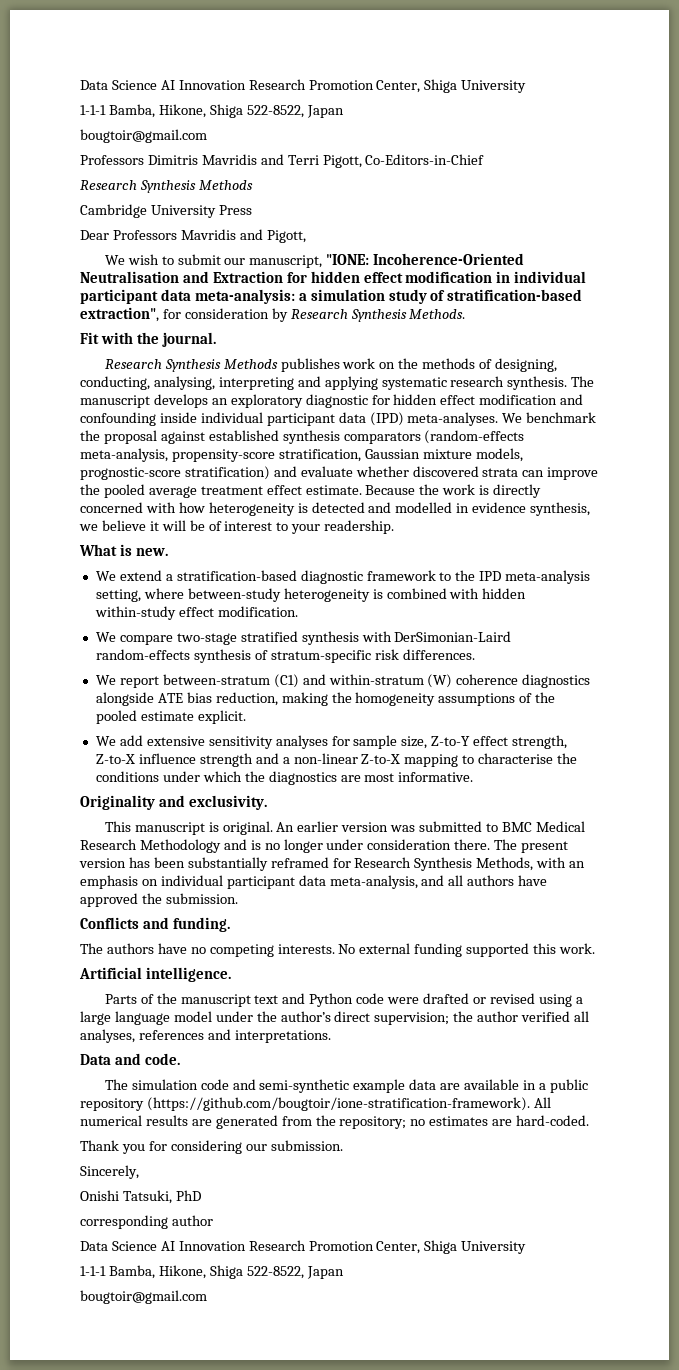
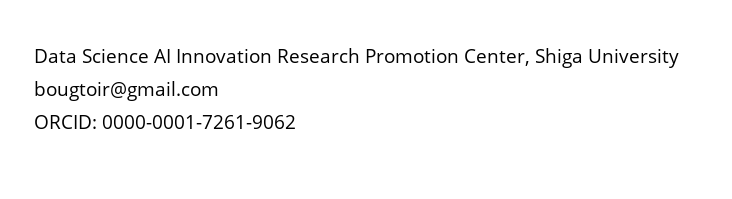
[80,79,527,93] [80,104,344,118] [80,129,207,143] [80,154,485,168] [80,180,253,193] [80,204,252,218] [80,229,306,243] [104,253,525,268] [80,271,587,283] [80,289,583,304] [80,307,466,322] [80,332,216,347] [104,358,558,372] [80,376,595,390] [80,394,584,408] [80,412,597,426] [80,430,525,444] [80,448,523,462] [80,466,599,480] [80,484,542,498] [80,502,591,516] [79,520,395,534] [79,544,168,556] [95,570,591,584] [95,588,527,602] [94,606,298,620] [95,631,512,645] [95,649,475,663] [95,674,591,688] [95,692,556,706] [95,710,246,724] [95,735,568,749] [95,753,578,767] [95,771,474,785] [80,795,267,810] [104,821,585,835] [80,839,569,853] [79,857,586,871] [80,875,548,889] [80,893,238,907] [80,917,230,932] [80,943,596,957] [79,967,231,982] [104,993,583,1007] [80,1011,590,1025] [80,1029,331,1043] [80,1053,180,1065] [104,1079,588,1093] [80,1097,551,1111] [80,1115,590,1129] [80,1140,343,1154] [80,1165,139,1179] [80,1190,201,1204] [80,1215,213,1229] [80,1240,527,1254] [80,1265,344,1279] [80,1290,207,1304] Data Science AI Innovation Research Promotion Center, Shiga University // 1-1-1 Bamba, Hikone, Shiga 522-8522, Japan // bougtoir@gmail.com // Professors Dimitris Mavridis and Terri Pigott, Co-Editors-in-Chief // Research Synthesis Methods // Cambridge University Press // Dear Professors Mavridis and Pigott, // We wish to submit our manuscript, "IONE: Incoherence-Oriented Neutralisation and Extraction for hidden effect modification in individual participant data meta-analysis: a simulation study of stratification-based extraction", for consideration by Research Synthesis Methods. // Fit with the journal. // Research Synthesis Methods publishes work on the methods of designing, conducting, analysing, interpreting and applying systematic research synthesis. The manuscript develops an exploratory diagnostic for hidden effect modification and confounding inside individual participant data (IPD) meta-analyses. We benchmark the proposal against established synthesis comparators (random-effects meta-analysis, propensity-score stratification, Gaussian mixture models, prognostic-score stratification) and evaluate whether discovered strata can improve the pooled average treatment effect estimate. Because the work is directly concerned with how heterogeneity is detected and modelled in evidence synthesis, we believe it will be of interest to your readership. // What is new. // We extend a stratification-based diagnostic framework to the IPD meta-analysis setting, where between-study heterogeneity is combined with hidden within-study effect modification. // We compare two-stage stratified synthesis with DerSimonian-Laird random-effects synthesis of stratum-specific risk differences. // We report between-stratum (C1) and within-stratum (W) coherence diagnostics alongside ATE bias reduction, making the homogeneity assumptions of the pooled estimate explicit. // We add extensive sensitivity analyses for sample size, Z-to-Y effect strength, Z-to-X influence strength and a non-linear Z-to-X mapping to characterise the conditions under which the diagnostics are most informative. // Originality and exclusivity. // This manuscript is original. An earlier version was submitted to BMC Medical Research Methodology and is no longer under consideration there. The present version has been substantially reframed for Research Synthesis Methods, with an emphasis on individual participant data meta-analysis, and all authors have approved the submission. // Conflicts and funding. // The authors have no competing interests. No external funding supported this work. // Artificial intelligence. // Parts of the manuscript text and Python code were drafted or revised using a large language model under the author’s direct supervision; the author verified all analyses, references and interpretations. // Data and code. // The simulation code and semi-synthetic example data are available in a public repository (https://github.com/bougtoir/ione-stratification-framework). All numerical results are generated from the repository; no estimates are hard-coded. // Thank you for considering our submission. // Sincerely, // Onishi Tatsuki, PhD // corresponding author // Data Science AI Innovation Research Promotion Center, Shiga University // 1-1-1 Bamba, Hikone, Shiga 522-8522, Japan // bougtoir@gmail.com -> [34,48,679,68] [34,81,219,101] [34,115,296,129] Data Science AI Innovation Research Promotion Center, Shiga University // bougtoir@gmail.com // ORCID: 0000-0001-7261-9062

